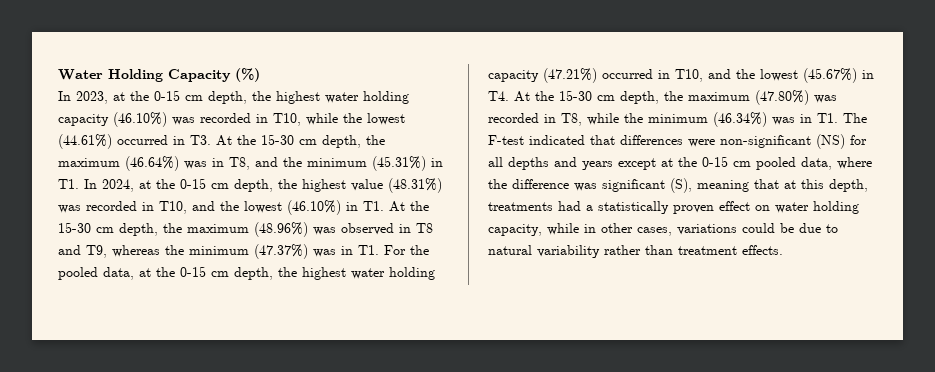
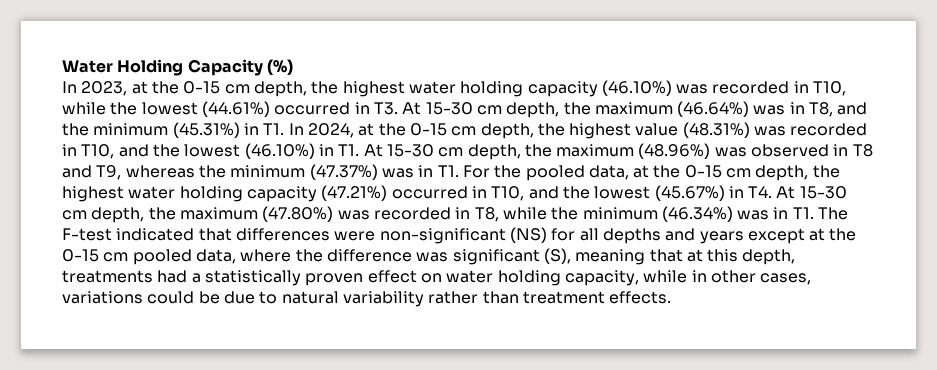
[237,135,256,145] the -> (422, 108) none
[410,201,429,211] the -> (383, 150) none
[535,91,554,101] the -> (796, 192) none

